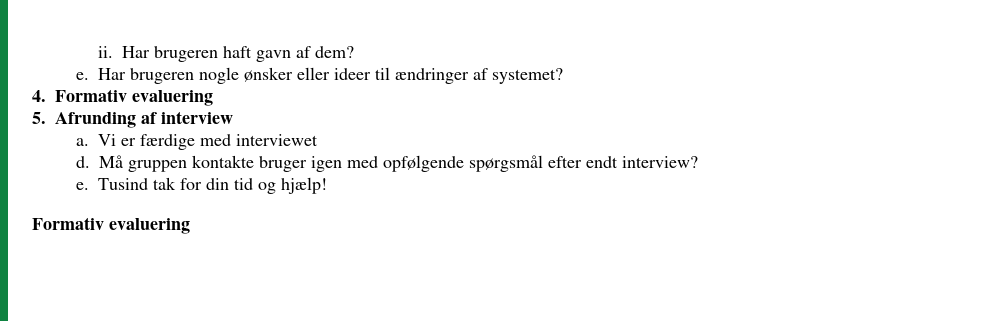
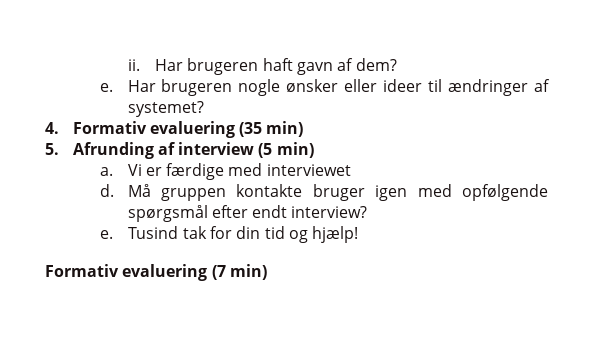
(213, 98) none -> [239,121,304,137] (35 min)
(233, 117) none -> [258,142,314,158] (5 min)
(190, 226) none -> [211,264,267,280] (7 min)

